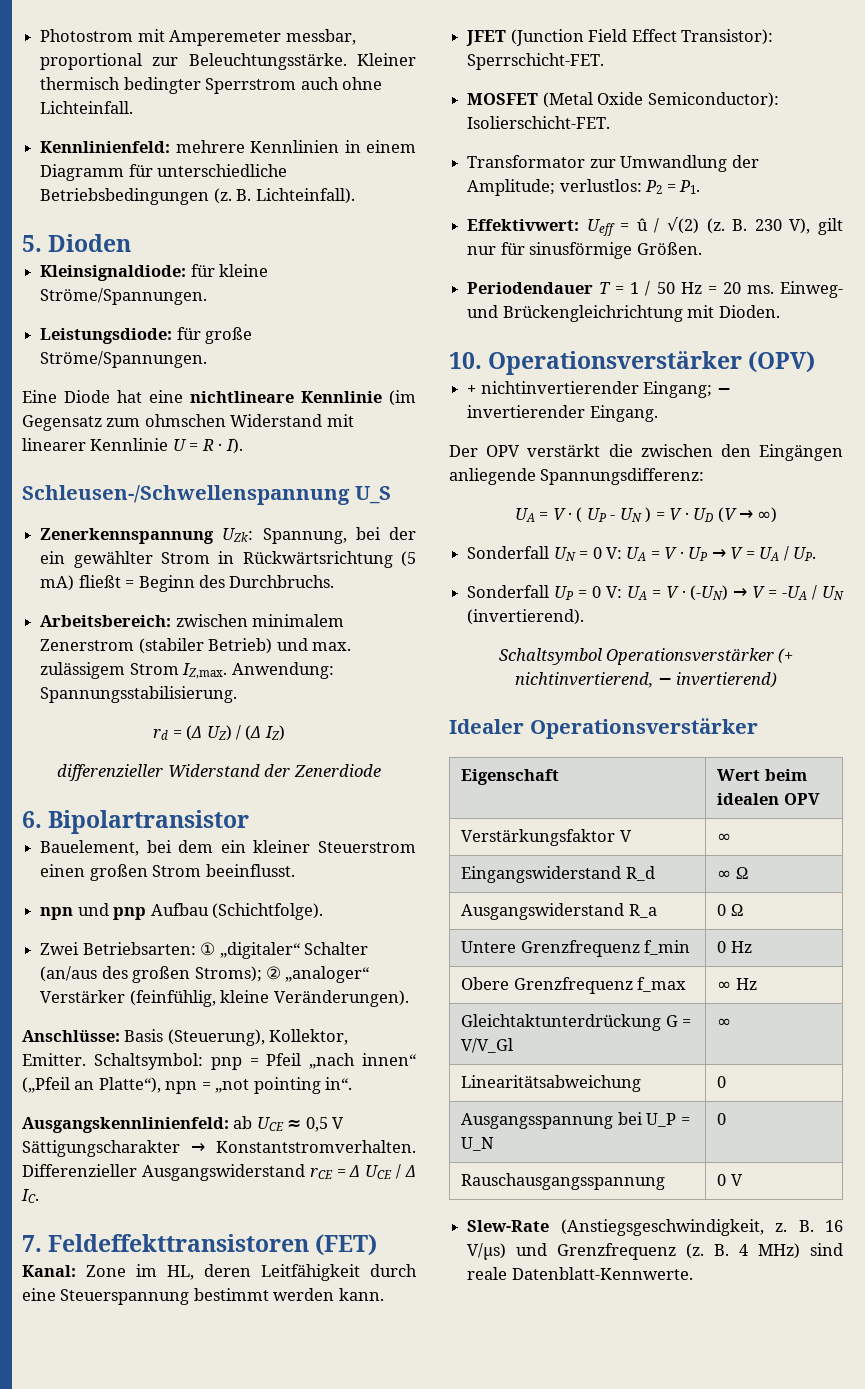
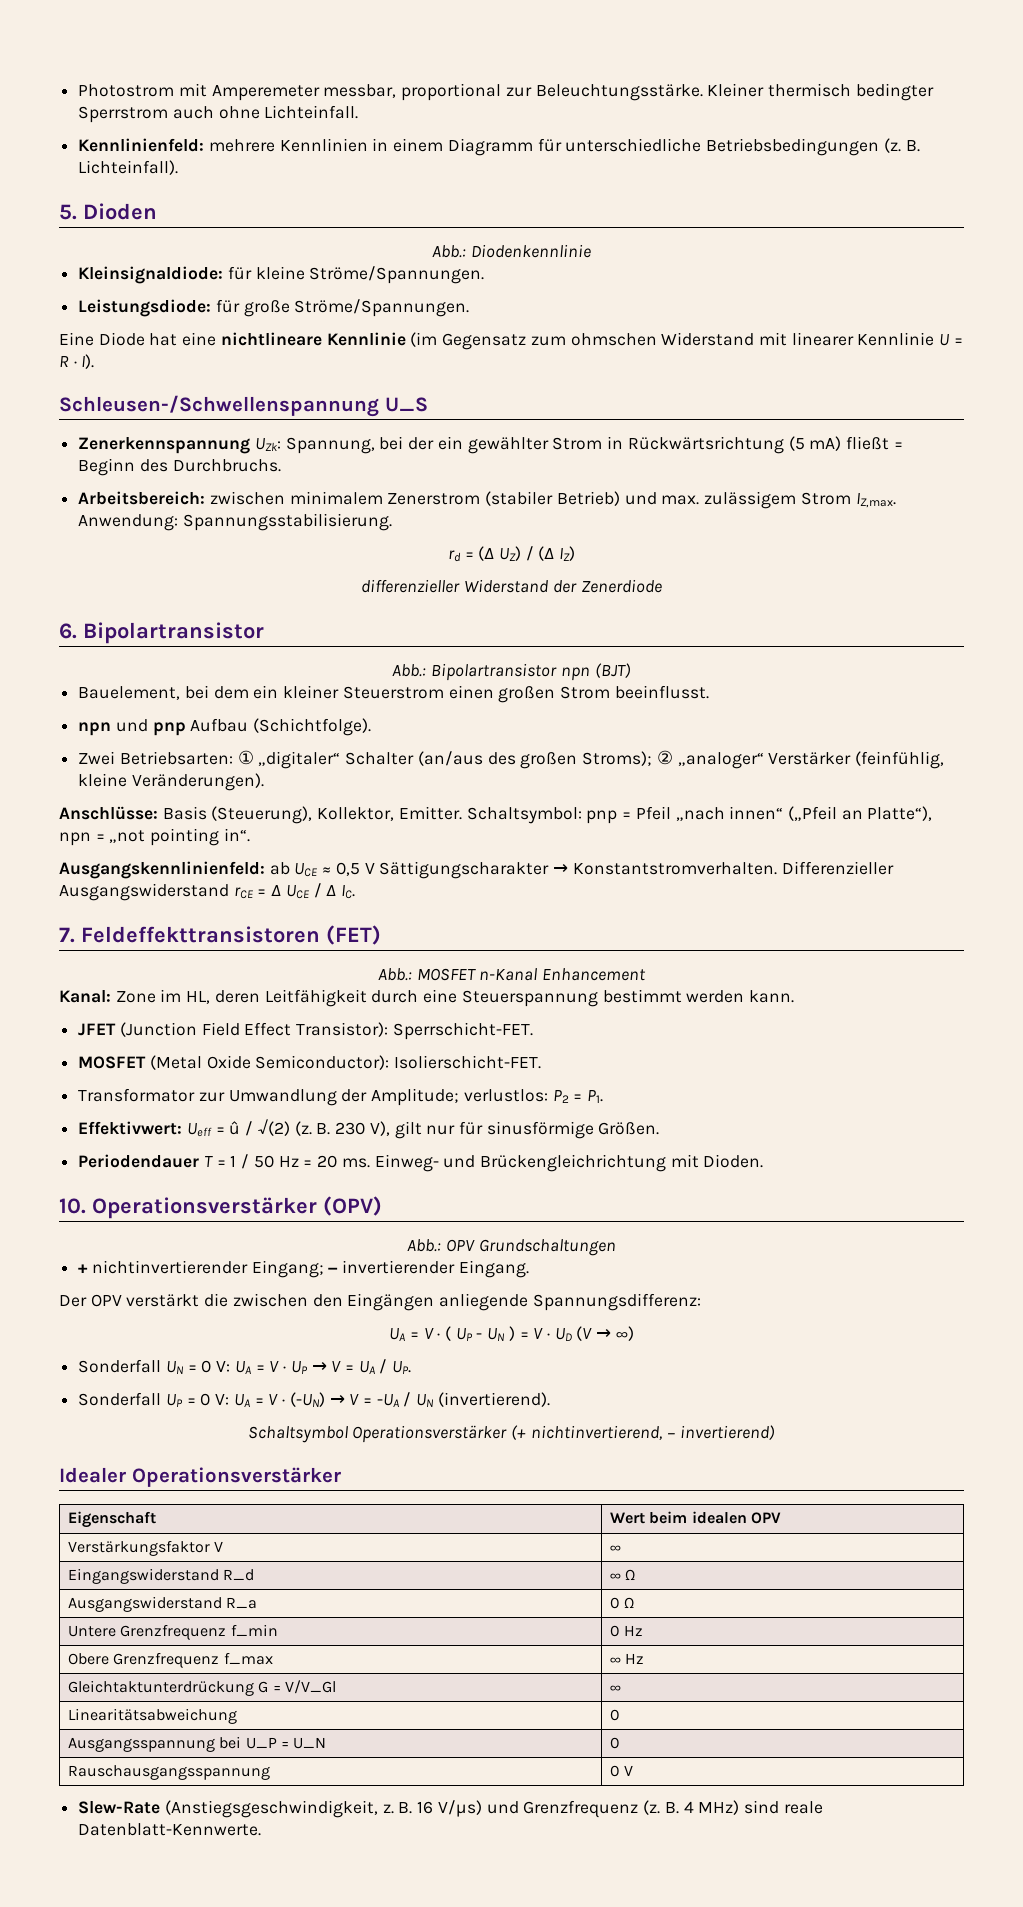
(132, 243) none -> [432,244,591,258] // Abb.: Diodenkennlinie
(250, 822) none -> [392,663,631,681] // Abb.: Bipolartransistor npn (BJT)
(378, 1245) none -> [377,968,647,981] // Abb.: MOSFET n-Kanal Enhancement
(816, 362) none -> [407,1239,616,1256] // Abb.: OPV Grundschaltungen

